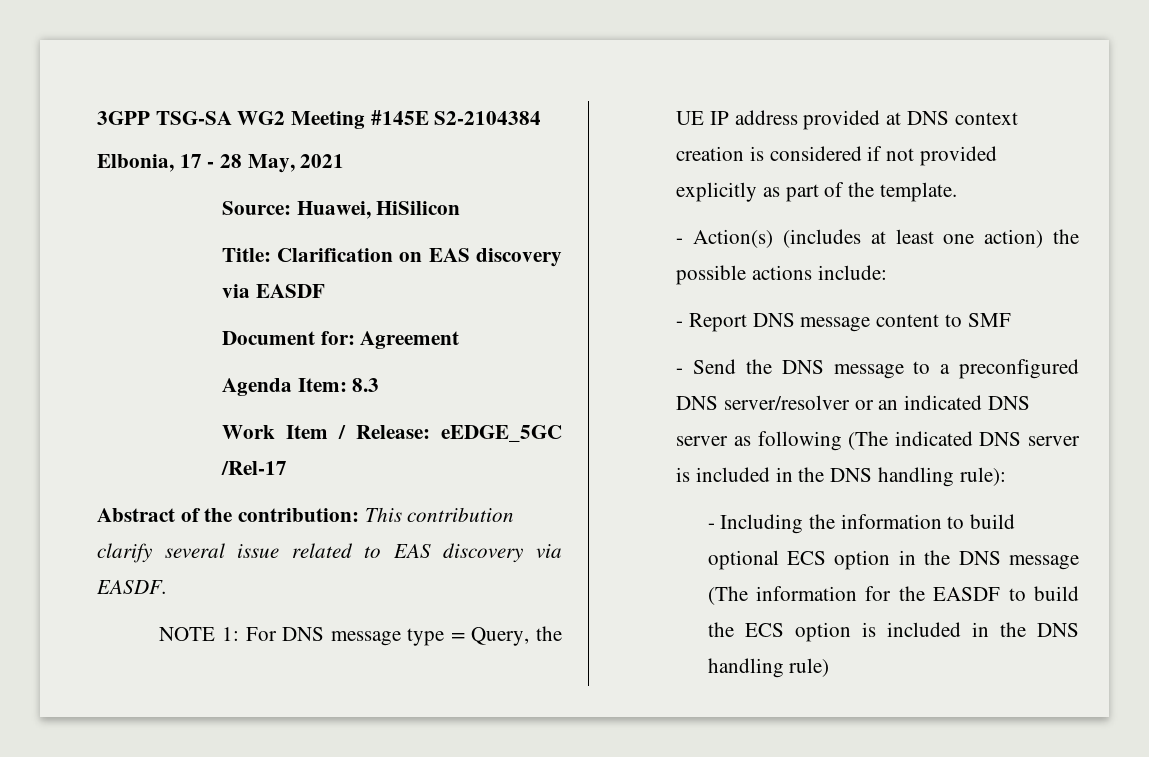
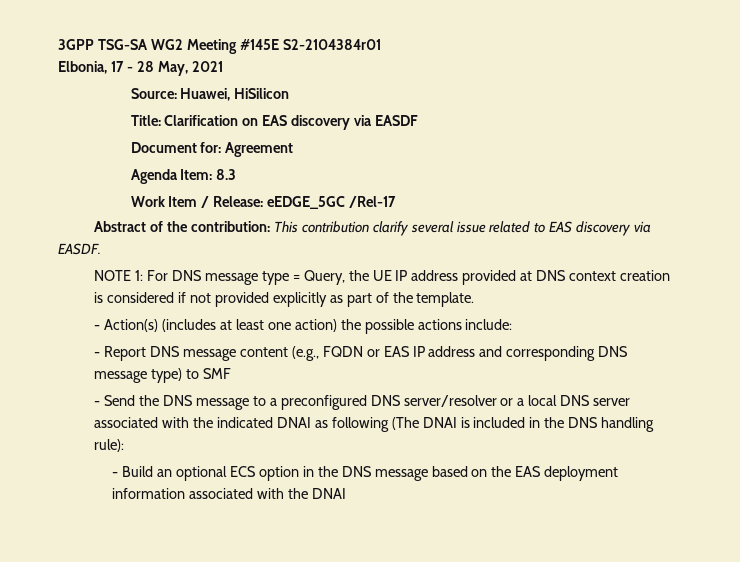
[434,111,542,125] S2-2104384 -> [282,39,381,50] S2-2104384r01
(940, 320) none -> [291,346,629,361] [94,368,183,383] (e.g., FQDN or EAS IP address and corresponding DNS message type)
[878,395,1030,410] [676,431,1080,451] an indicated DNS server as following (The indicated DNS server -> [517,395,631,406] [94,417,457,432] a local DNS server associated with the indicated DNAI as following (The DNAI
[720,514,1016,534] Including the information to build -> [122,466,173,477] Build an
[707,586,1079,605] [707,622,1079,642] [707,658,830,678] (The information for the EASDF to build the ECS option is included in the DNS handling rule) -> [431,466,619,481] [112,488,347,499] based on the EAS deployment information associated with the DNAI

